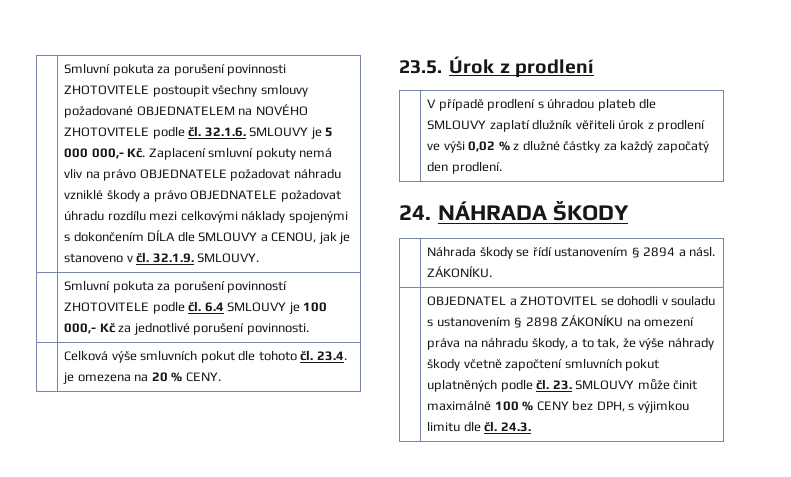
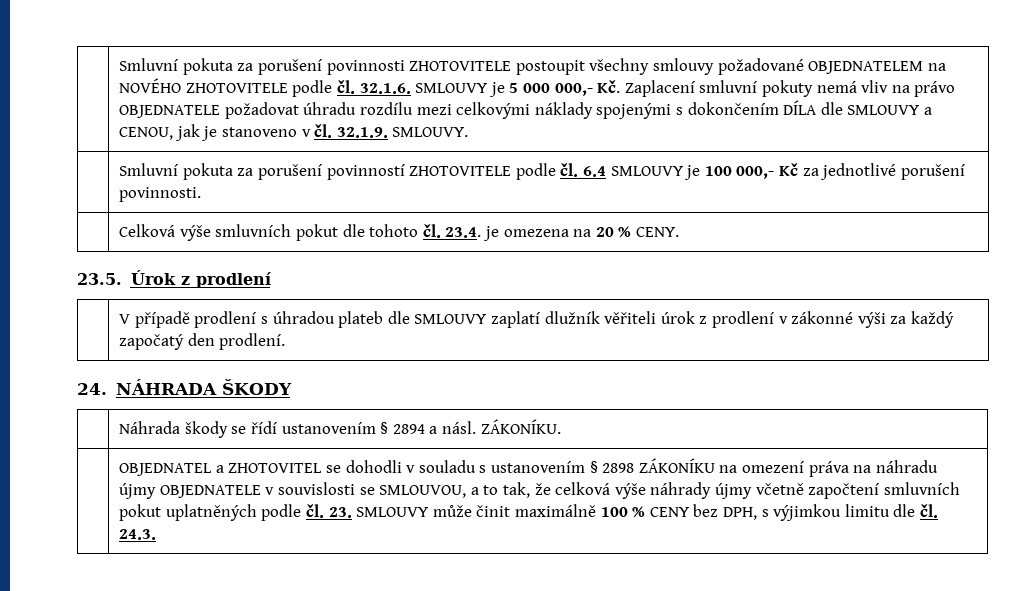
[293,168,341,179] [64,189,341,202] náhradu vzniklé škody a právo OBJEDNATELE požadovat -> (299, 110) none
[427,140,601,153] ve výši 0,02 % z dlužné částky -> [778,311,886,328] v zákonné výši
[531,337,568,350] škody, -> [119,482,467,499] újmy OBJEDNATELE v souvislosti se SMLOUVOU,
(636, 343) none -> [555,482,611,495] celková
[427,358,461,371] škody -> [714,483,752,499] újmy

